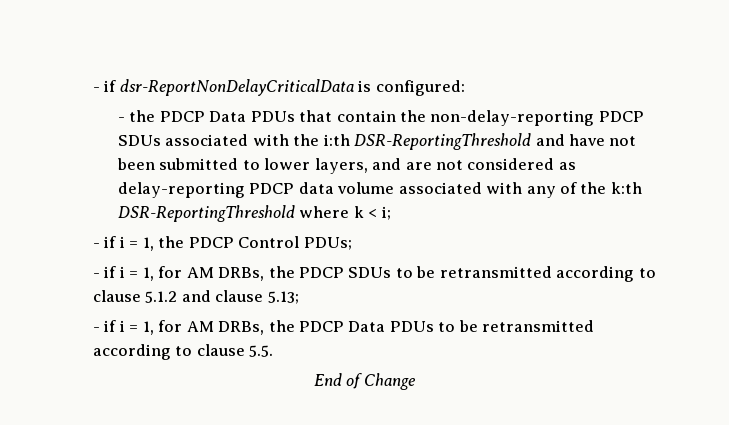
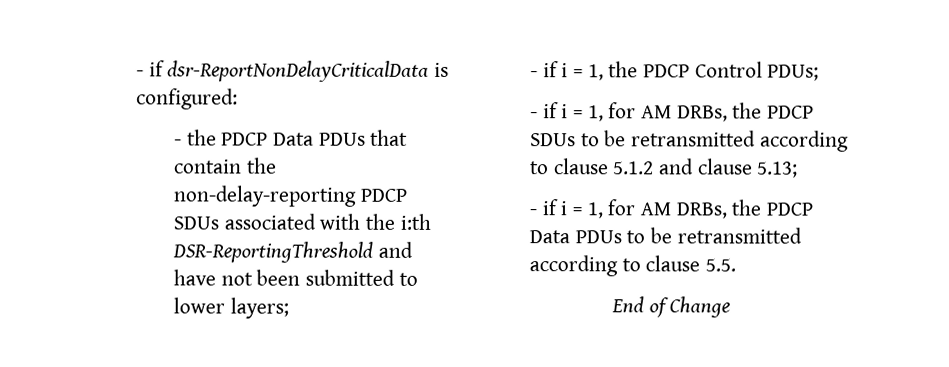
[314,158,576,174] [117,182,642,198] [117,205,391,222] layers, and are not considered as delay-reporting PDCP data volume associated with any of the k:th DSR-ReportingThreshold where k < i; -> [229,297,289,319] layers;

